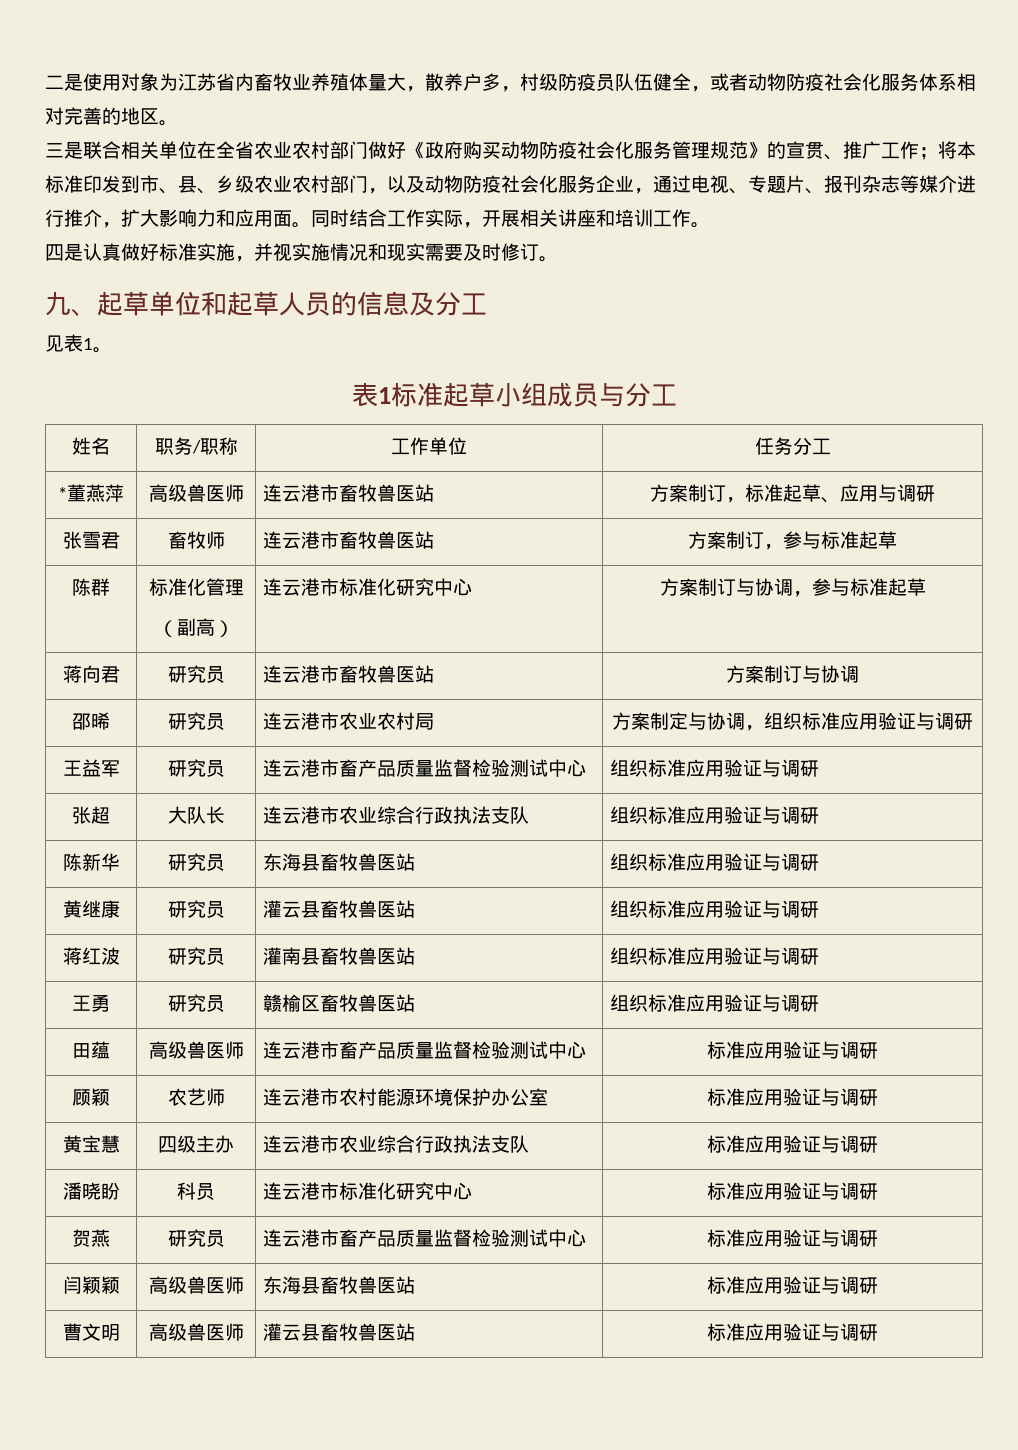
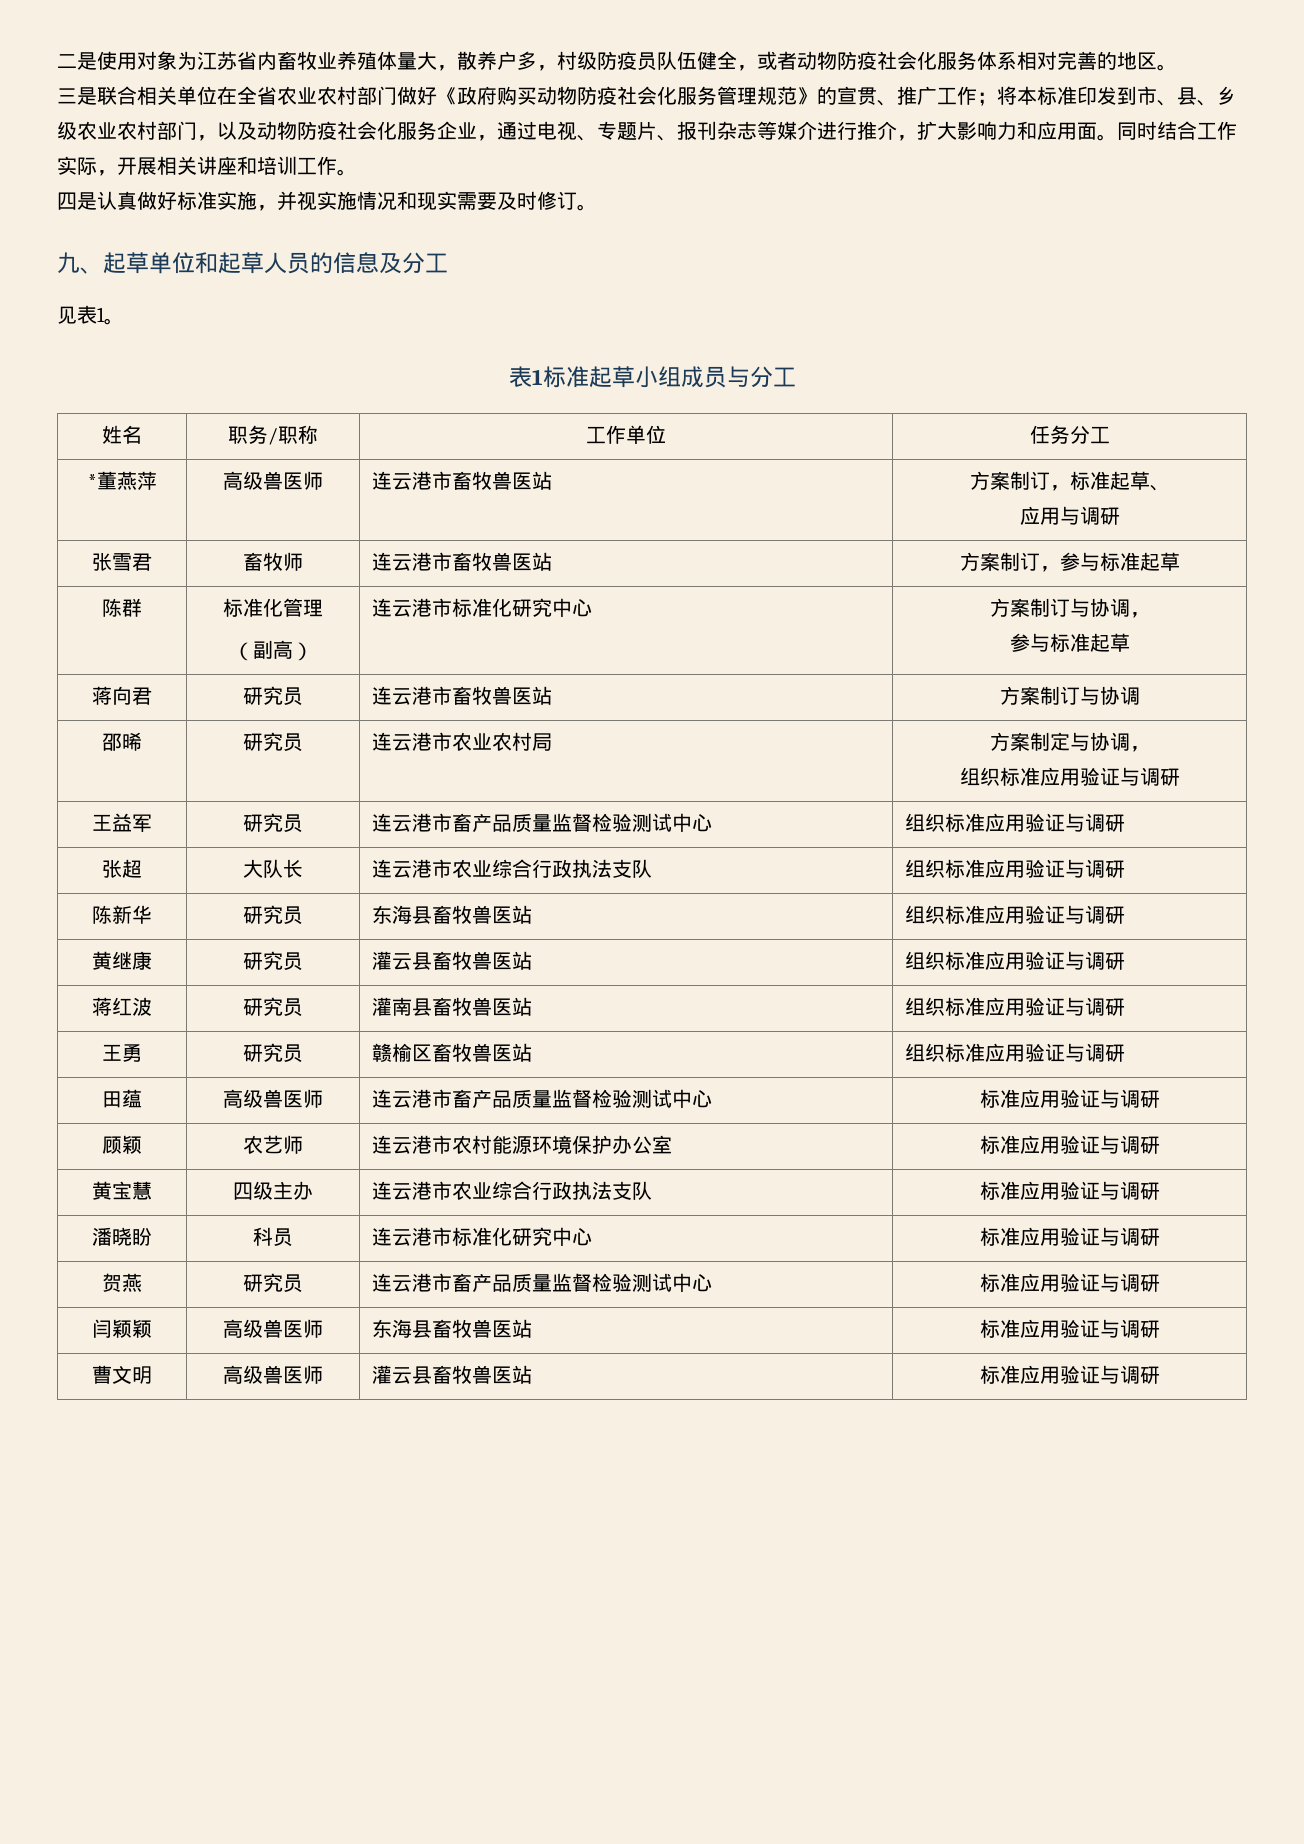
(840, 500) none -> (1170, 488) //
(812, 594) none -> (1150, 615) //
(764, 728) none -> (1150, 749) //

